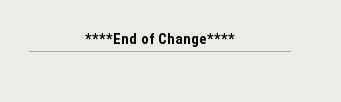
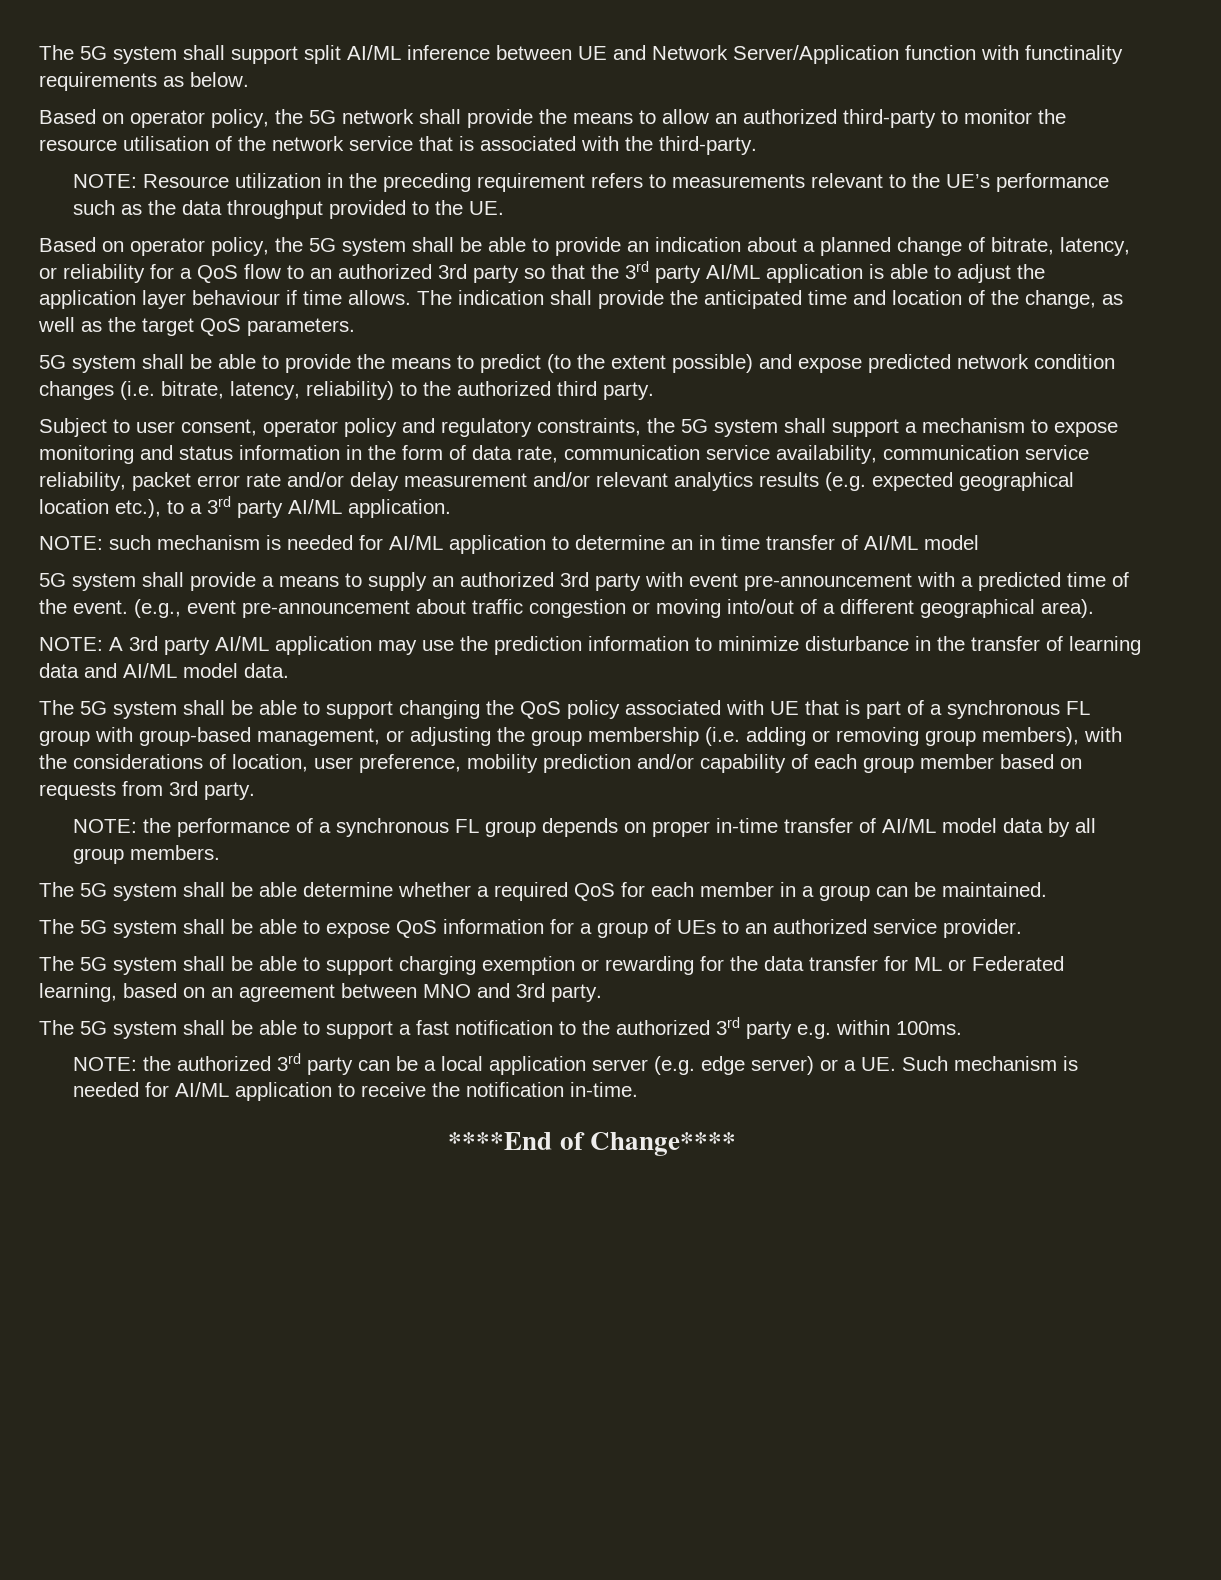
(84, 38) none -> [39,45,1123,64] [39,72,249,91] [39,109,1066,128] [39,136,757,155] [72,173,1109,192] [72,200,504,219] [39,237,1130,256] [39,261,1045,283] [39,290,1123,309] [38,317,355,336] [39,354,1115,373] [39,381,654,400] [39,418,1118,437] [39,445,1089,464] [39,472,1074,491] [39,496,451,518] [39,535,979,554] [39,572,1129,591] [39,599,1094,618] [39,636,1141,655] [39,663,289,678] [39,700,1090,719] [39,727,1122,746] [39,754,1082,773] [39,781,255,800] [72,818,1096,837] [72,845,220,864] [39,882,1047,901] [39,919,1022,938] [39,956,1064,975] [39,983,602,1002] [39,1017,962,1039] [72,1053,1078,1075] [72,1082,638,1101] The 5G system shall support split AI/ML inference between UE and Network Server/Application function with functinality requirements as below. // Based on operator policy, the 5G network shall provide the means to allow an authorized third-party to monitor the resource utilisation of the network service that is associated with the third-party. // NOTE: Resource utilization in the preceding requirement refers to measurements relevant to the UE’s performance such as the data throughput provided to the UE. // Based on operator policy, the 5G system shall be able to provide an indication about a planned change of bitrate, latency, or reliability for a QoS flow to an authorized 3rd party so that the 3rd party AI/ML application is able to adjust the application layer behaviour if time allows. The indication shall provide the anticipated time and location of the change, as well as the target QoS parameters. // 5G system shall be able to provide the means to predict (to the extent possible) and expose predicted network condition changes (i.e. bitrate, latency, reliability) to the authorized third party. // Subject to user consent, operator policy and regulatory constraints, the 5G system shall support a mechanism to expose monitoring and status information in the form of data rate, communication service availability, communication service reliability, packet error rate and/or delay measurement and/or relevant analytics results (e.g. expected geographical location etc.), to a 3rd party AI/ML application. // NOTE: such mechanism is needed for AI/ML application to determine an in time transfer of AI/ML model // 5G system shall provide a means to supply an authorized 3rd party with event pre-announcement with a predicted time of the event. (e.g., event pre-announcement about traffic congestion or moving into/out of a different geographical area). // NOTE: A 3rd party AI/ML application may use the prediction information to minimize disturbance in the transfer of learning data and AI/ML model data. // The 5G system shall be able to support changing the QoS policy associated with UE that is part of a synchronous FL group with group-based management, or adjusting the group membership (i.e. adding or removing group members), with the considerations of location, user preference, mobility prediction and/or capability of each group member based on requests from 3rd party. // NOTE: the performance of a synchronous FL group depends on proper in-time transfer of AI/ML model data by all group members. // The 5G system shall be able determine whether a required QoS for each member in a group can be maintained. // The 5G system shall be able to expose QoS information for a group of UEs to an authorized service provider. // The 5G system shall be able to support charging exemption or rewarding for the data transfer for ML or Federated learning, based on an agreement between MNO and 3rd party. // The 5G system shall be able to support a fast notification to the authorized 3rd party e.g. within 100ms. // NOTE: the authorized 3rd party can be a local application server (e.g. edge server) or a UE. Such mechanism is needed for AI/ML application to receive the notification in-time. //

